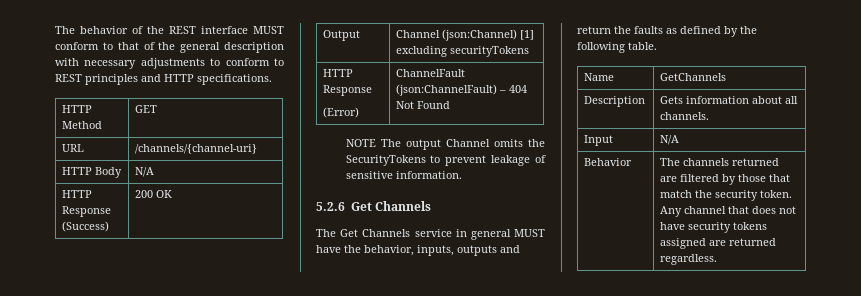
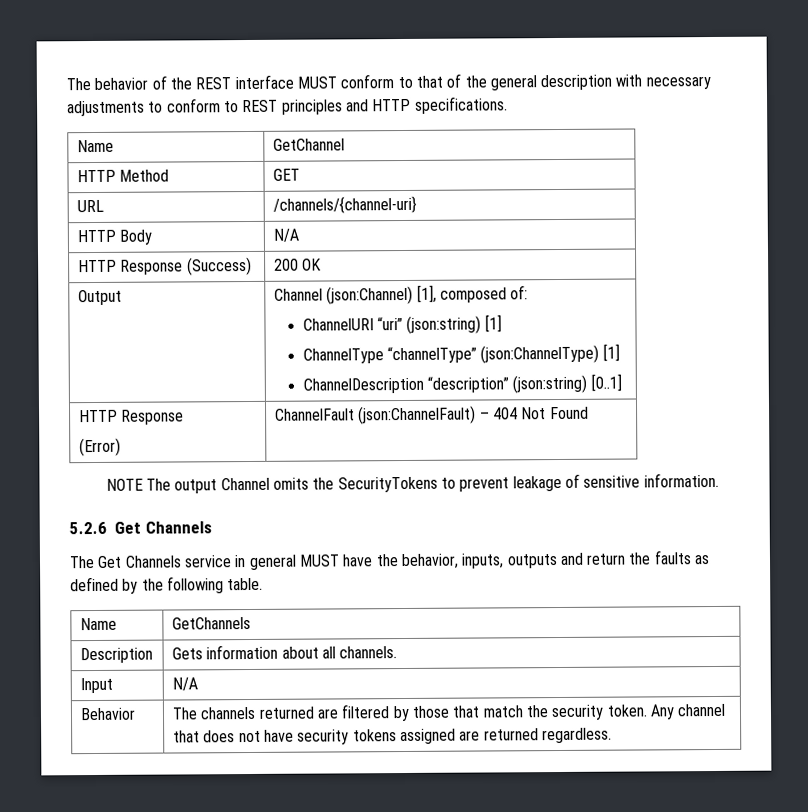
(272, 79) none -> [76,139,114,153] [272,138,345,151] // Name | GetChannel
[520,30,535,40] [396,46,530,57] [1] excluding securityTokens -> [416,284,529,303] [302,314,502,334] [302,343,620,364] [302,373,622,394] [1], composed of: // ChannelURI “uri” (json:string) [1] // ChannelType “channelType” (json:ChannelType) [1] // ChannelDescription “description” (json:string) [0..1]

